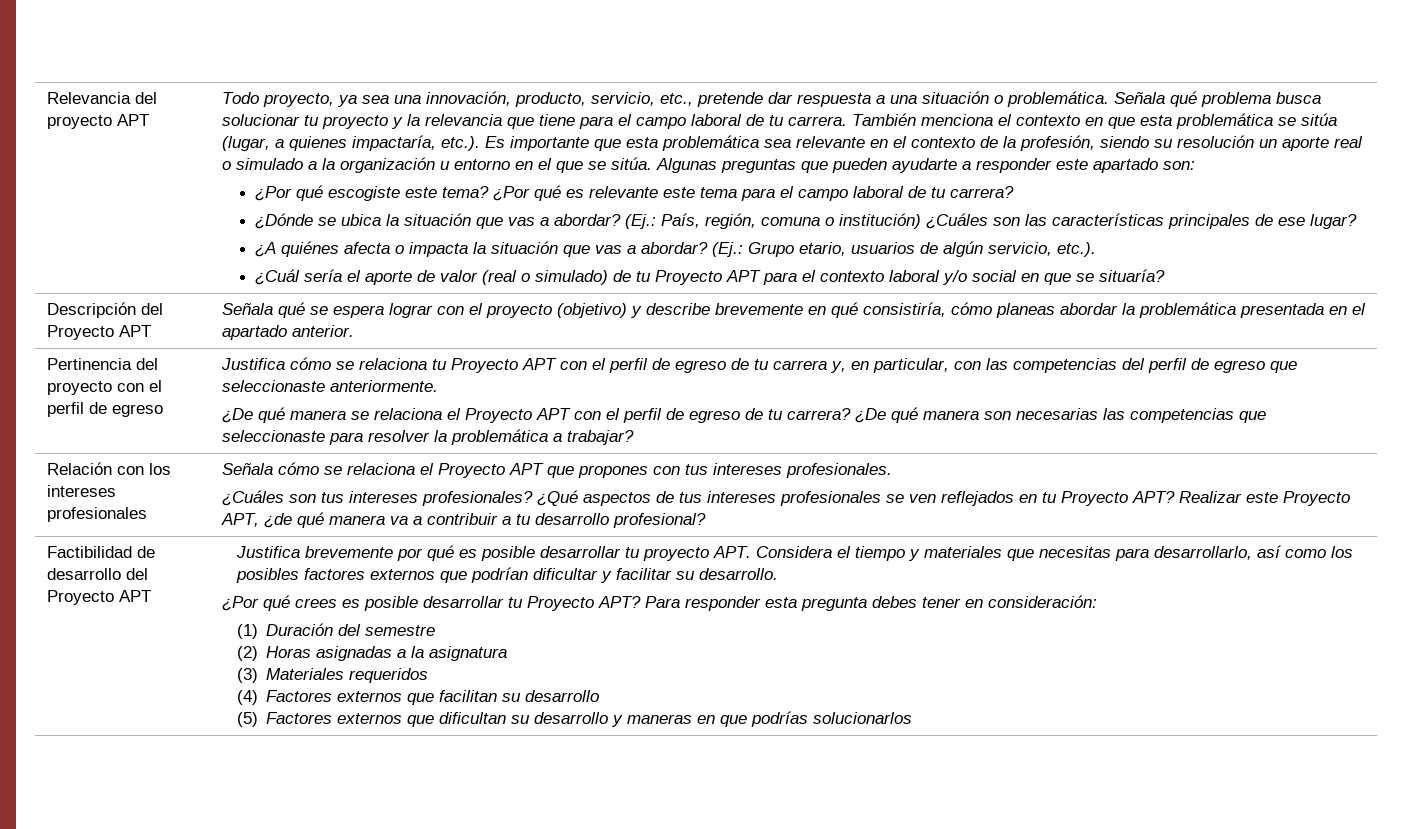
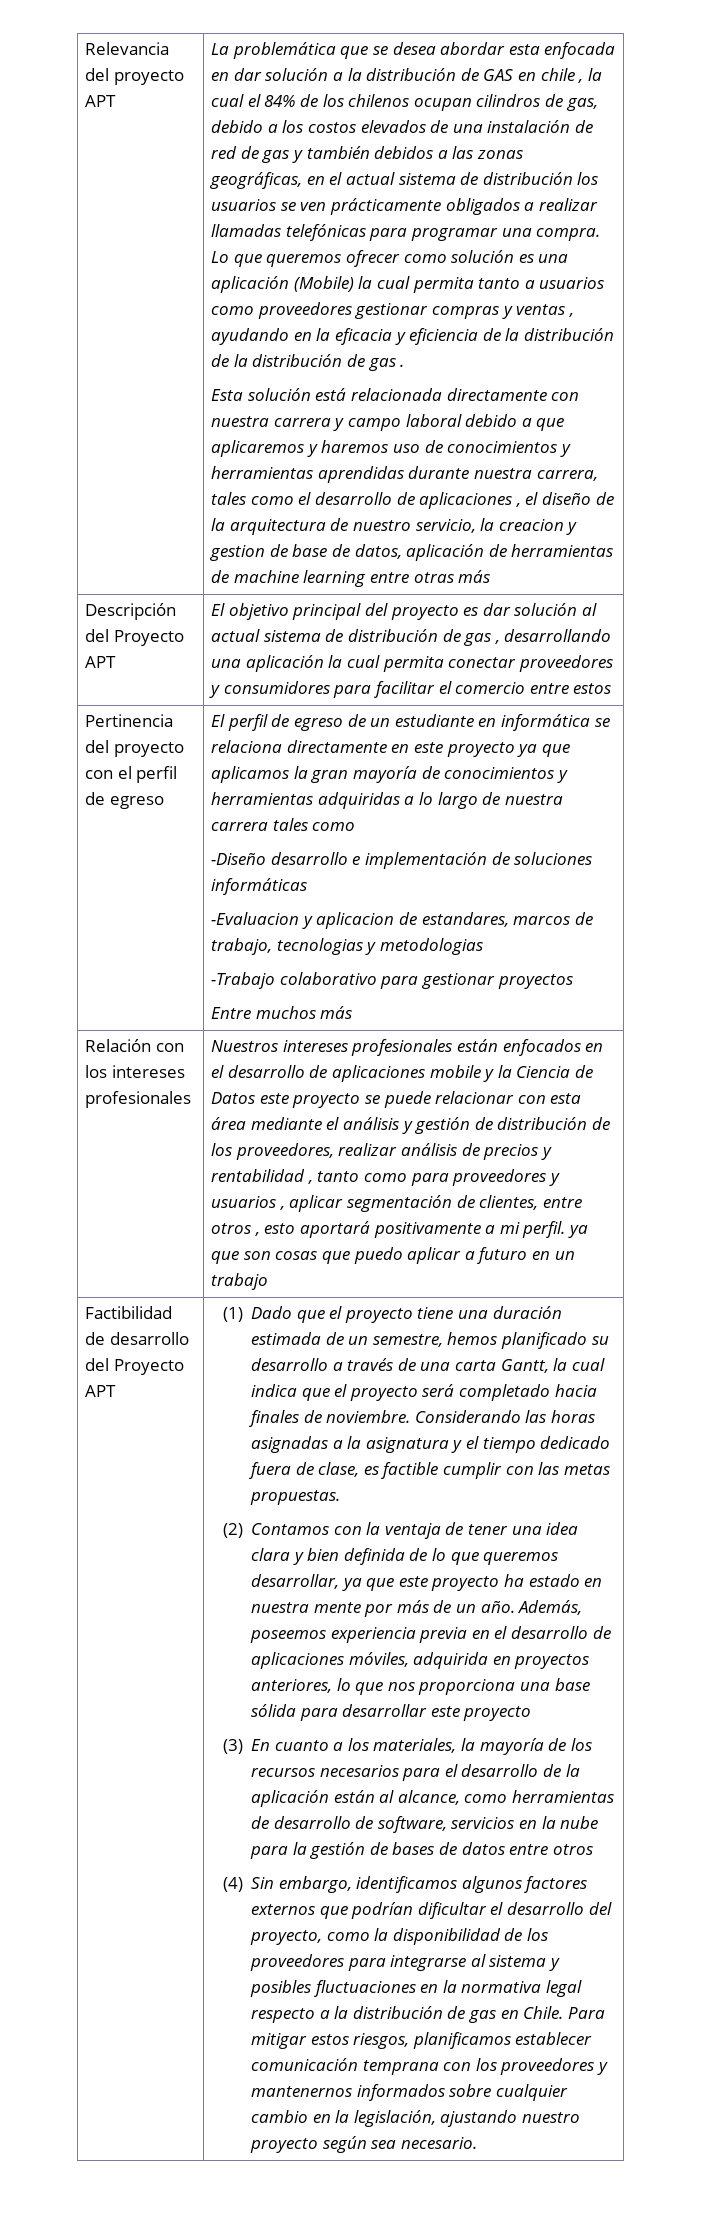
[221,91,1321,107] [221,113,1337,129] [221,135,1363,151] [221,157,1195,173] [255,185,1015,201] [255,213,1358,229] [255,241,1097,257] [255,269,1166,285] [46,302,163,318] [46,325,151,340] [221,302,1366,318] [221,325,354,340] Todo proyecto, ya sea una innovación, producto, servicio, etc., pretende dar respuesta a una situación o problemática. Señala qué problema busca solucionar tu proyecto y la relevancia que tiene para el campo laboral de tu carrera. También menciona el contexto en que esta problemática se sitúa (lugar, a quienes impactaría, etc.). Es importante que esta problemática sea relevante en el contexto de la profesión, siendo su resolución un aporte real o simulado a la organización u entorno en el que se sitúa. Algunas preguntas que pueden ayudarte a responder este apartado son: // ¿Por qué escogiste este tema? ¿Por qué es relevante este tema para el campo laboral de tu carrera? // ¿Dónde se ubica la situación que vas a abordar? (Ej.: País, región, comuna o institución) ¿Cuáles son las características principales de ese lugar? // ¿A quiénes afecta o impacta la situación que vas a abordar? (Ej.: Grupo etario, usuarios de algún servicio, etc.). // ¿Cuál sería el aporte de valor (real o simulado) de tu Proyecto APT para el contexto laboral y/o social en que se situaría? // Descripción del Proyecto APT | Señala qué se espera lograr con el proyecto (objetivo) y describe brevemente en qué consistiría, cómo planeas abordar la problemática presentada en el apartado anterior. -> [211,42,616,59] [211,68,602,83] [211,94,598,111] [211,120,593,133] [211,146,523,163] [209,172,599,189] [211,198,598,215] [211,224,601,241] [211,250,569,267] [211,276,605,293] [211,302,574,319] [211,328,614,345] [211,354,405,371] [211,388,580,401] [211,414,565,431] [211,440,571,457] [211,466,598,483] [211,492,614,509] [211,518,578,535] [209,544,614,561] [211,570,491,587] [85,603,177,620] [85,629,184,646] [85,656,117,668] [211,603,597,620] [211,629,612,646] [211,655,613,672] [209,681,612,698] La problemática que se desea abordar esta enfocada en dar solución a la distribución de GAS en chile , la cual el 84% de los chilenos ocupan cilindros de gas, debido a los costos elevados de una instalación de red de gas y también debidos a las zonas geográficas, en el actual sistema de distribución los usuarios se ven prácticamente obligados a realizar llamadas telefónicas para programar una compra. Lo que queremos ofrecer como solución es una aplicación (Mobile) la cual permita tanto a usuarios como proveedores gestionar compras y ventas , ayudando en la eficacia y eficiencia de la distribución de la distribución de gas . // Esta solución está relacionada directamente con nuestra carrera y campo laboral debido a que aplicaremos y haremos uso de conocimientos y herramientas aprendidas durante nuestra carrera, tales como el desarrollo de aplicaciones , el diseño de la arquitectura de nuestro servicio, la creacion y gestion de base de datos, aplicación de herramientas de machine learning entre otras más // Descripción del Proyecto APT | El objetivo principal del proyecto es dar solución al actual sistema de distribución de gas , desarrollando una aplicación la cual permita conectar proveedores y consumidores para facilitar el comercio entre estos
[220,357,1297,373] [221,380,438,392] [221,407,1266,423] [221,429,634,445] Justifica cómo se relaciona tu Proyecto APT con el perfil de egreso de tu carrera y, en particular, con las competencias del perfil de egreso que seleccionaste anteriormente. // ¿De qué manera se relaciona el Proyecto APT con el perfil de egreso de tu carrera? ¿De qué manera son necesarias las competencias que seleccionaste para resolver la problemática a trabajar? -> [211,714,610,731] [211,740,570,757] [211,766,568,783] [211,792,563,809] [211,818,356,831] [211,852,593,869] [211,878,308,895] [211,912,593,929] [211,938,484,955] [211,972,573,989] [211,1006,353,1019] El perfil de egreso de un estudiante en informática se relaciona directamente en este proyecto ya que aplicamos la gran mayoría de conocimientos y herramientas adquiridas a lo largo de nuestra carrera tales como // -Diseño desarrollo e implementación de soluciones informáticas // -Evaluacion y aplicacion de estandares, marcos de trabajo, tecnologias y metodologias // -Trabajo colaborativo para gestionar proyectos // Entre muchos más
[221,462,892,478] [221,490,1350,506] [220,512,706,528] Señala cómo se relaciona el Proyecto APT que propones con tus intereses profesionales. // ¿Cuáles son tus intereses profesionales? ¿Qué aspectos de tus intereses profesionales se ven reflejados en tu Proyecto APT? Realizar este Proyecto APT, ¿de qué manera va a contribuir a tu desarrollo profesional? -> [211,1039,604,1056] [211,1065,593,1082] [211,1091,582,1108] [211,1117,610,1134] [211,1143,552,1160] [211,1169,560,1186] [211,1195,582,1212] [211,1221,588,1238] [211,1247,575,1264] [211,1273,269,1290] Nuestros intereses profesionales están enfocados en el desarrollo de aplicaciones mobile y la Ciencia de Datos este proyecto se puede relacionar con esta área mediante el análisis y gestión de distribución de los proveedores, realizar análisis de precios y rentabilidad , tanto como para proveedores y usuarios , aplicar segmentación de clientes, entre otros , esto aportará positivamente a mi perfil. ya que son cosas que puedo aplicar a futuro en un trabajo
[235,545,1353,561] [235,568,299,583] Justifica brevemente por qué es posible desarrollar tu proyecto APT. Considera el tiempo y materiales que necesitas para desarrollarlo, así como los posibles -> [222,1306,562,1323] [251,1332,609,1349] [251,1358,605,1373] [251,1384,597,1401] [249,1410,595,1427] [251,1436,611,1453] [249,1462,610,1479] [250,1490,341,1505] [222,1522,579,1539] [251,1548,559,1565] [251,1574,603,1591] [251,1600,583,1617] [250,1626,611,1643] [251,1652,590,1669] [251,1678,590,1695] [251,1704,532,1721] [222,1738,592,1755] [251,1764,580,1781] [251,1790,614,1807] [251,1816,599,1833] [250,1842,593,1859] [222,1876,522,1893] (1) Dado que el proyecto tiene una duración estimada de un semestre, hemos planificado su desarrollo a través de una carta Gantt, la cual indica que el proyecto será completado hacia finales de noviembre. Considerando las horas asignadas a la asignatura y el tiempo dedicado fuera de clase, es factible cumplir con las metas propuestas. // (2) Contamos con la ventaja de tener una idea clara y bien definida de lo que queremos desarrollar, ya que este proyecto ha estado en nuestra mente por más de un año. Además, poseemos experiencia previa en el desarrollo de aplicaciones móviles, adquirida en proyectos anteriores, lo que nos proporciona una base sólida para desarrollar este proyecto // (3) En cuanto a los materiales, la mayoría de los recursos necesarios para el desarrollo de la aplicación están al alcance, como herramientas de desarrollo de software, servicios en la nube para la gestión de bases de datos entre otros // (4) Sin embargo, identificamos algunos
[600,568,778,583] [221,595,1097,611] [236,623,436,639] [236,646,508,661] [236,668,429,683] [236,690,600,705] [236,711,913,727] y facilitar su desarrollo. // ¿Por qué crees es posible desarrollar tu Proyecto APT? Para responder esta pregunta debes tener en consideración: // (1) Duración del semestre // (2) Horas asignadas a la asignatura // (3) Materiales requeridos // (4) Factores externos que facilitan su desarrollo // (5) Factores externos que dificultan su desarrollo y maneras en que podrías solucionarlos -> [490,1902,612,1915] [250,1928,548,1945] [250,1954,560,1971] [250,1980,582,1997] [251,2006,605,2023] [251,2032,593,2049] [251,2058,608,2075] [251,2084,568,2101] [251,2110,580,2127] [250,2136,477,2153] el desarrollo del proyecto, como la disponibilidad de los proveedores para integrarse al sistema y posibles fluctuaciones en la normativa legal respecto a la distribución de gas en Chile. Para mitigar estos riesgos, planificamos establecer comunicación temprana con los proveedores y mantenernos informados sobre cualquier cambio en la legislación, ajustando nuestro proyecto según sea necesario.

